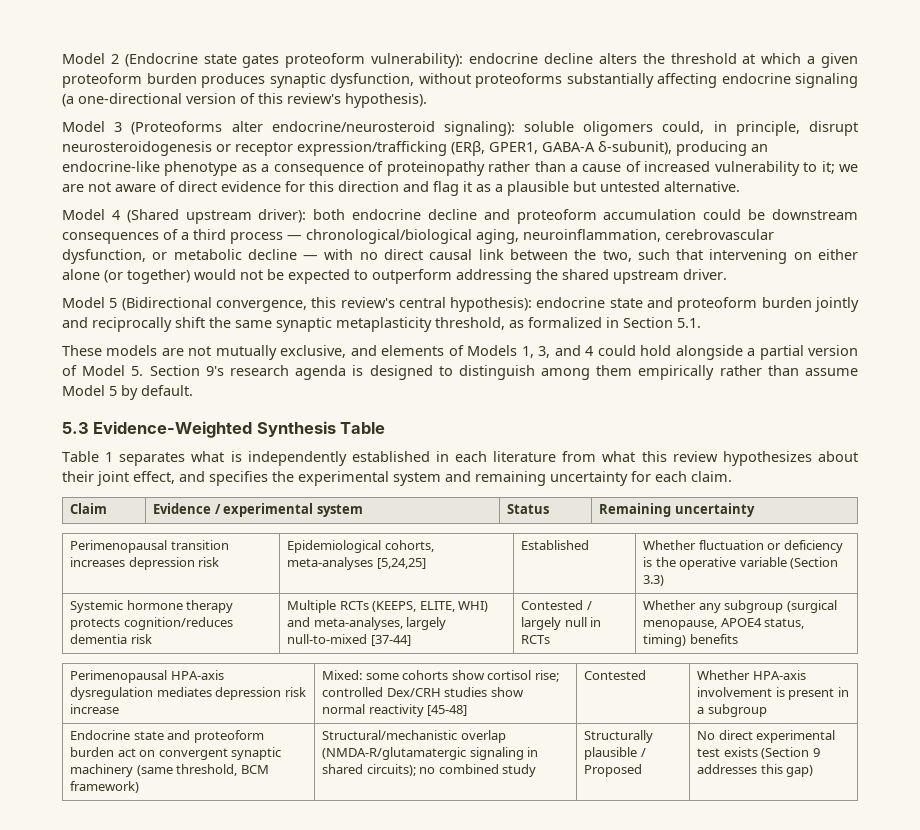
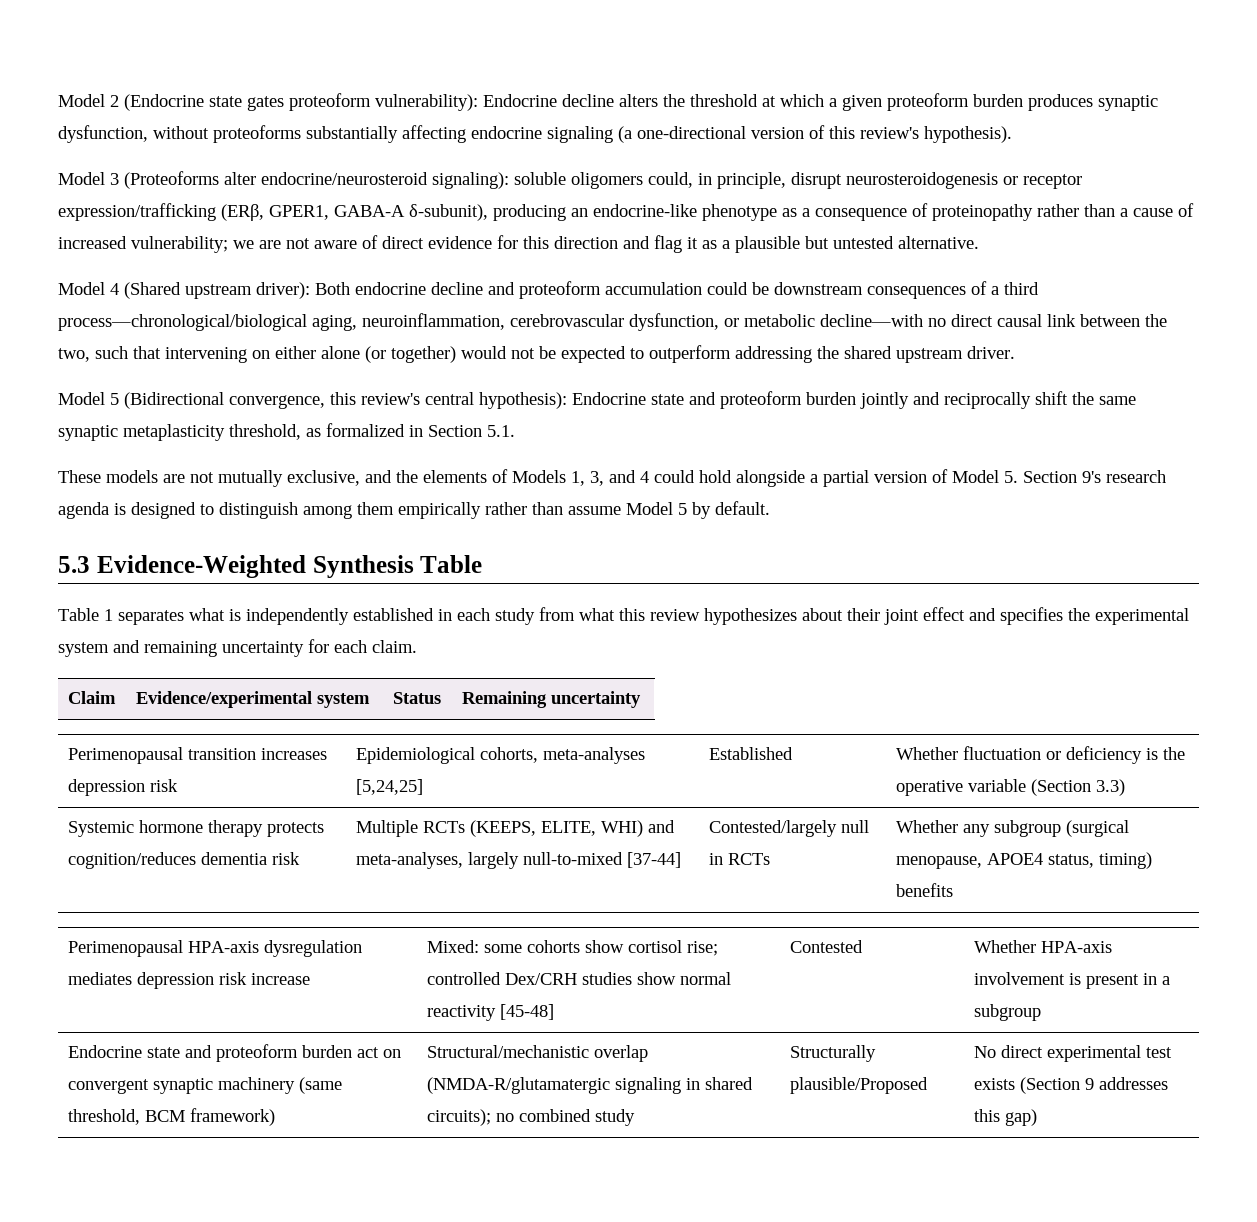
[469,53,539,64] endocrine -> [483,94,557,107] Endocrine
[714,161,835,176] vulnerability to it; -> [131,236,228,253] vulnerability;
[313,209,346,220] both -> [315,282,350,295] Both
[230,229,472,244] process — chronological/biological -> [58,314,307,331] process—chronological/biological
[247,249,354,260] decline — with -> [820,314,923,327] decline—with
[536,297,606,308] endocrine -> [572,392,646,405] Endocrine
(377, 350) none -> [396,470,418,483] the
[493,451,557,462] literature -> [495,608,535,625] study
[133,471,175,484] effect, -> [923,607,965,621] effect
[153,503,314,517] Evidence / experimental -> [136,691,313,708] Evidence/experimental
[521,600,592,610] [521,617,562,630] Contested / largely -> [709,820,838,837] Contested/largely
[584,747,646,760] [584,764,643,777] plausible / Proposed -> [790,1077,929,1094] plausible/Proposed

